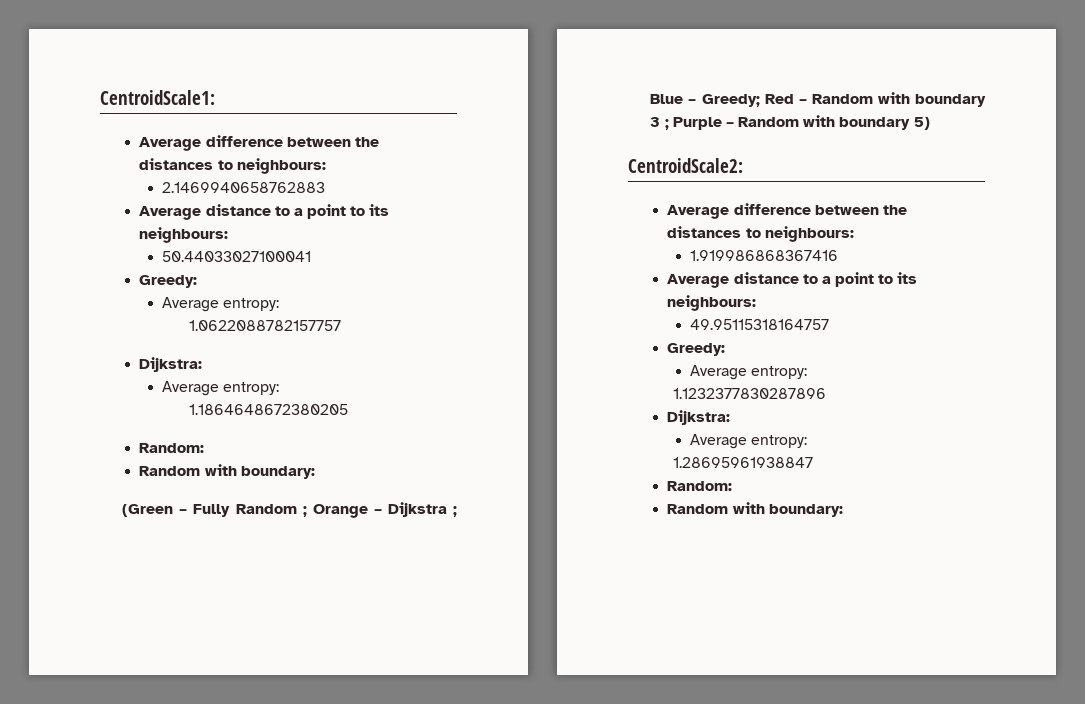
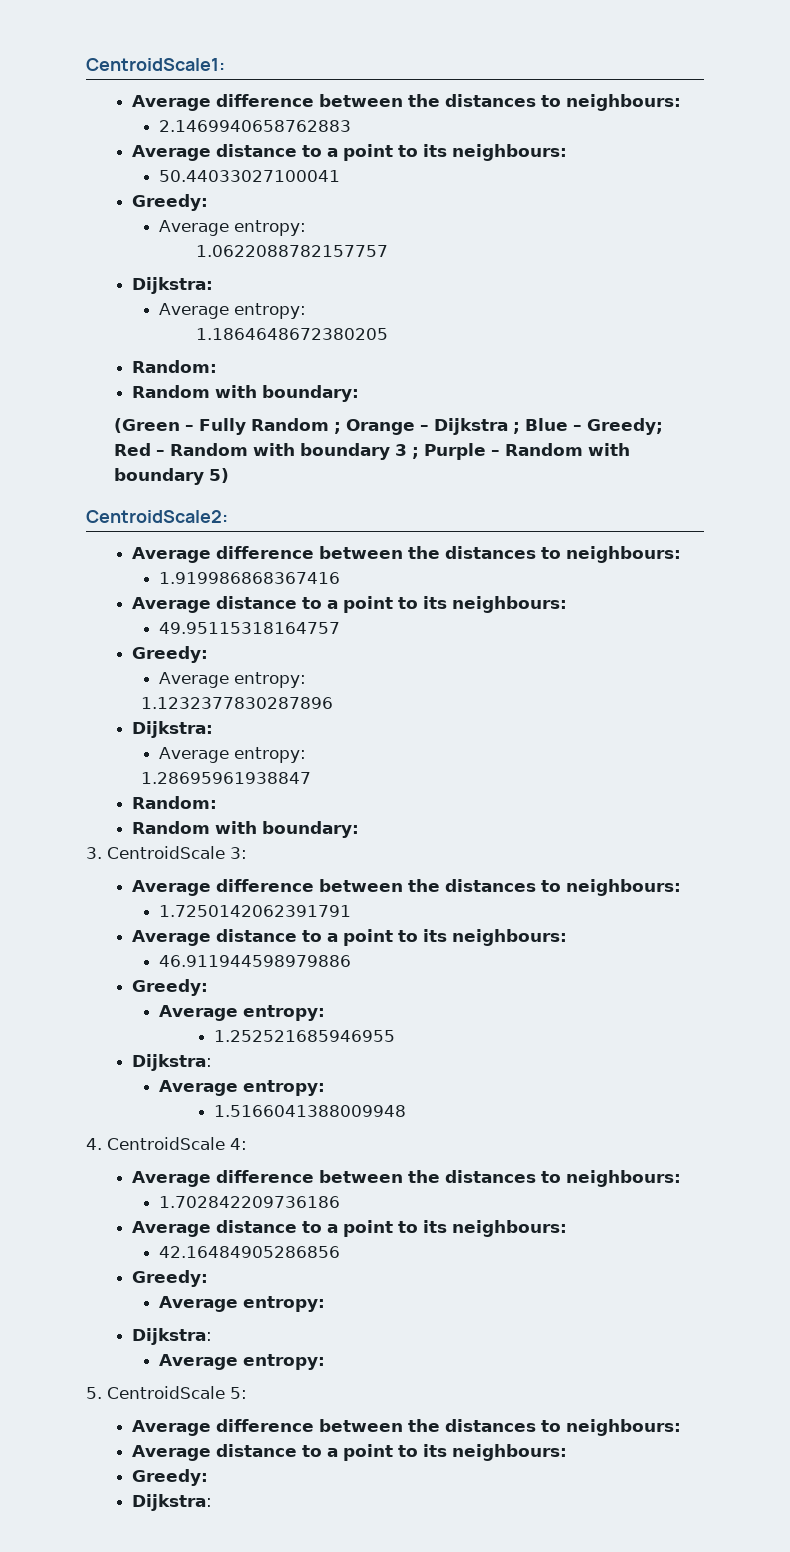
(843, 510) none -> [86,846,247,859] [131,879,681,896] [159,905,352,917] [131,929,567,946] [159,955,352,967] [131,979,208,996] [159,1005,326,1021] [214,1030,396,1042] [131,1054,212,1071] [159,1080,326,1096] [214,1105,407,1117] [86,1137,247,1150] [131,1170,681,1187] [159,1196,341,1208] [131,1220,567,1237] [159,1246,341,1258] [131,1270,208,1287] [159,1296,326,1312] [131,1328,212,1345] [159,1354,326,1370] [86,1386,247,1399] [131,1419,681,1436] [131,1444,567,1461] [131,1469,208,1486] [131,1494,212,1511] // 3. CentroidScale 3: // Average difference between the distances to neighbours: // 1.7250142062391791 // Average distance to a point to its neighbours: // 46.911944598979886 // Greedy: // Average entropy: // 1.252521685946955 // Dijkstra: // Average entropy: // 1.5166041388009948 // 4. CentroidScale 4: // Average difference between the distances to neighbours: // 1.702842209736186 // Average distance to a point to its neighbours: // 42.16484905286856 // Greedy: // Average entropy: // Dijkstra: // Average entropy: // 5. CentroidScale 5: // Average difference between the distances to neighbours: // Average distance to a point to its neighbours: // Greedy: // Dijkstra:

